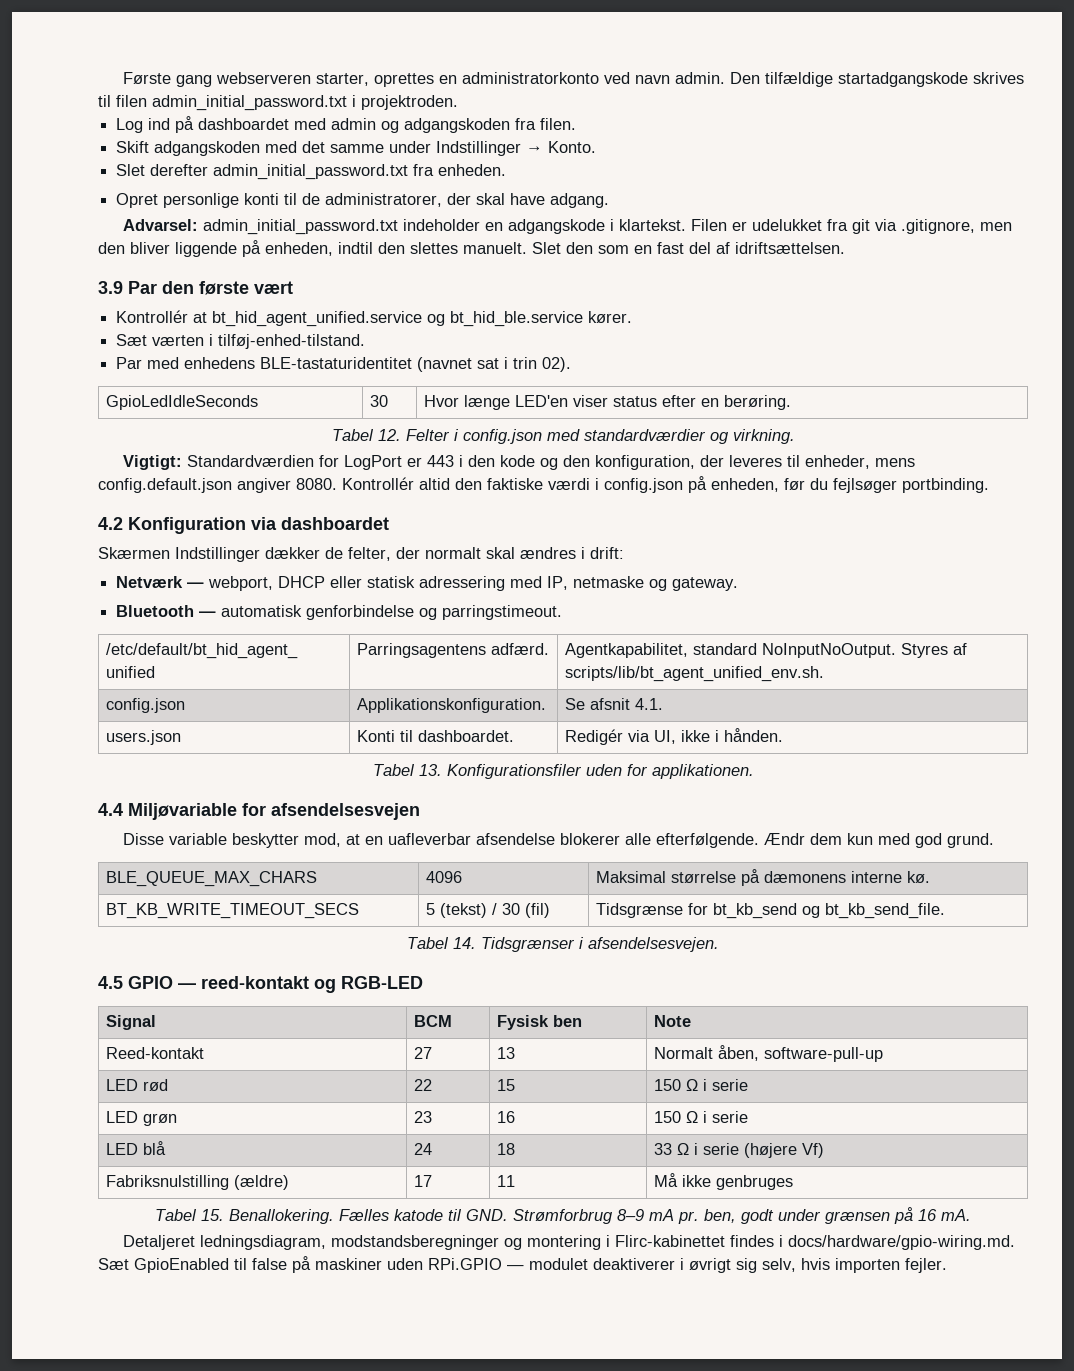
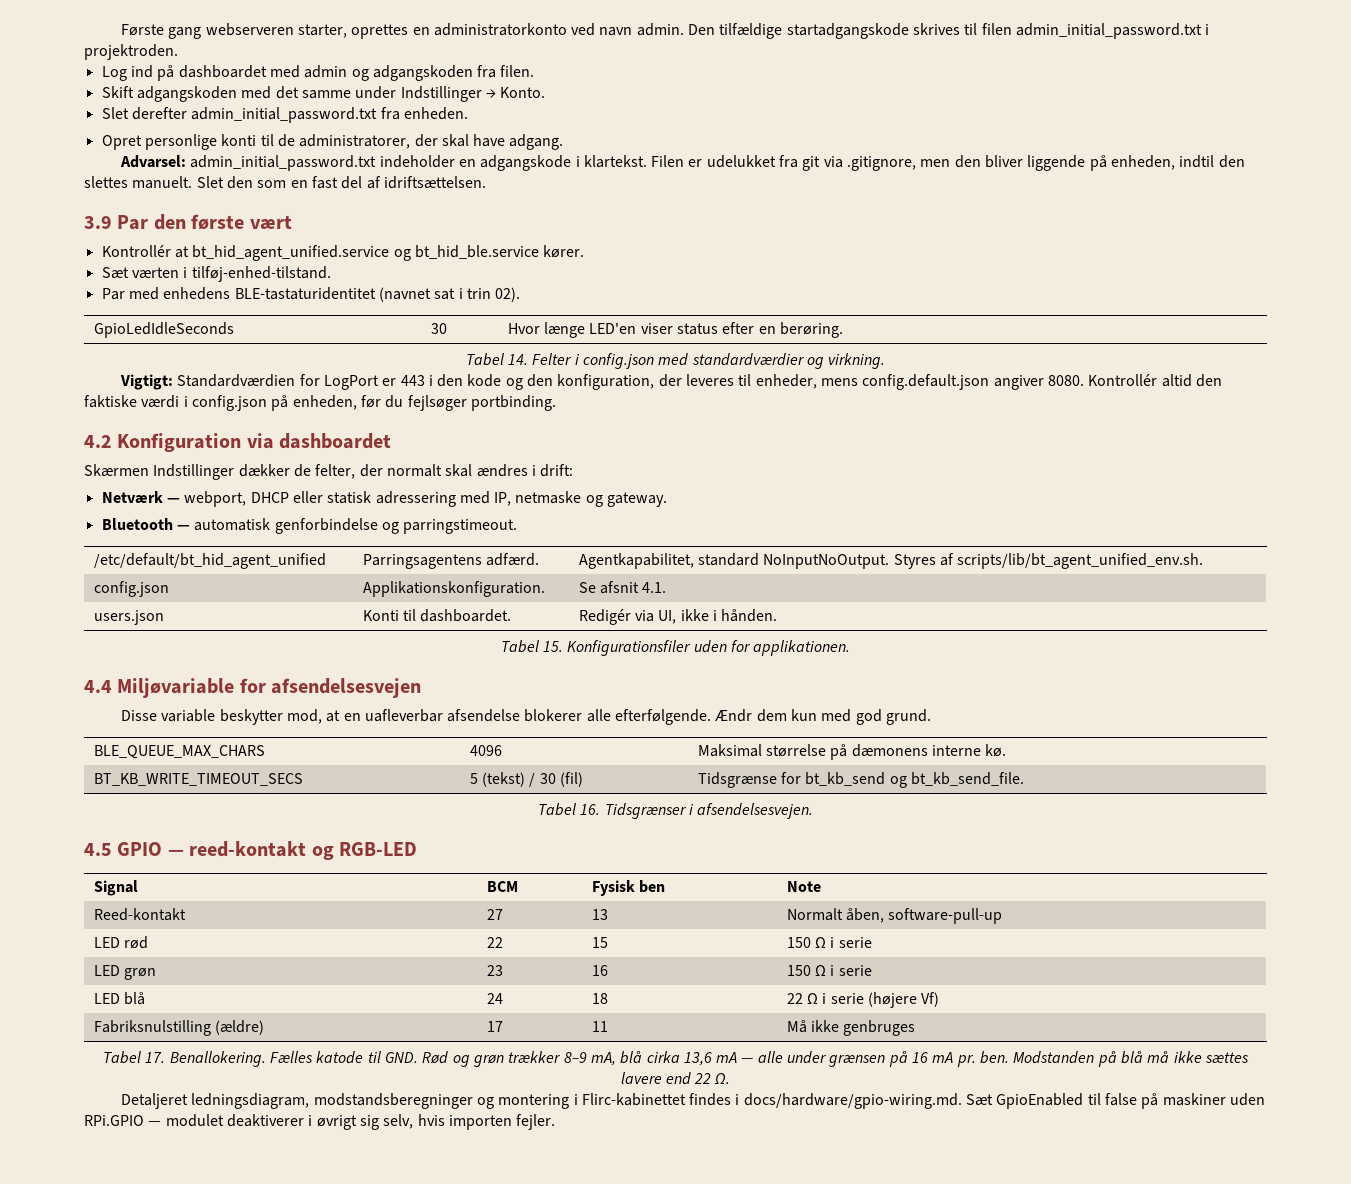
[377,429,401,441] 12. -> [508,354,529,365] 14.
[418,764,442,776] 13. -> [543,641,564,652] 15.
[453,937,476,949] 14. -> [580,804,601,815] 16.
[653,1143,672,1155] 33 -> [786,993,803,1004] 22
[201,1209,224,1221] 15. -> [145,1052,166,1063] 17.
[513,1207,971,1224] Strømforbrug 8–9 mA pr. ben, godt under grænsen på 16 mA. -> [422,1051,1249,1067] [620,1072,731,1085] Rød og grøn trækker 8–9 mA, blå cirka 13,6 mA — alle under grænsen på 16 mA pr. ben. Modstanden på blå må ikke sættes lavere end 22 Ω.

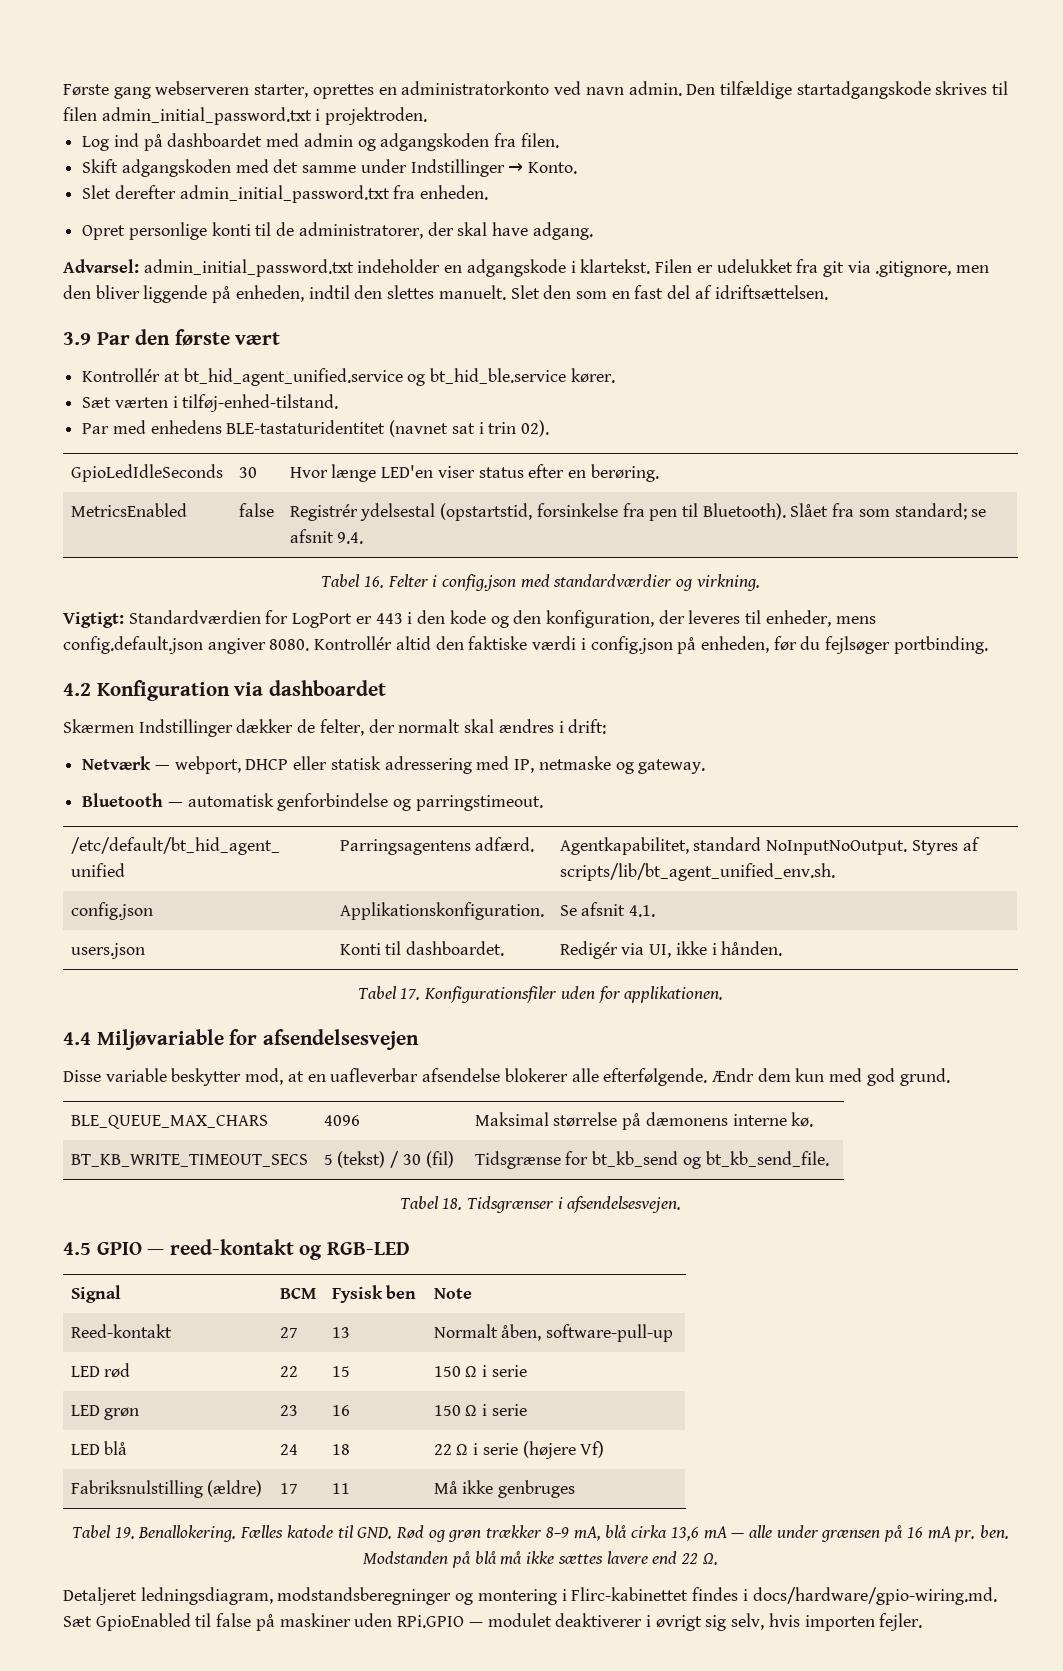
[465,353,529,366] // Tabel 14. -> [70,503,187,517] [238,503,274,517] [289,503,987,521] [289,529,364,544] [321,574,384,588] // MetricsEnabled | false | Registrér ydelsestal (opstartstid, forsinkelse fra pen til Bluetooth). Slået fra som standard; se afsnit 9.4. // Tabel 16.
[543,641,564,652] 15. -> [400,988,421,1000] 17.
[580,804,601,815] 16. -> [442,1198,463,1210] 18.
[145,1052,166,1063] 17. -> [114,1527,135,1539] 19.

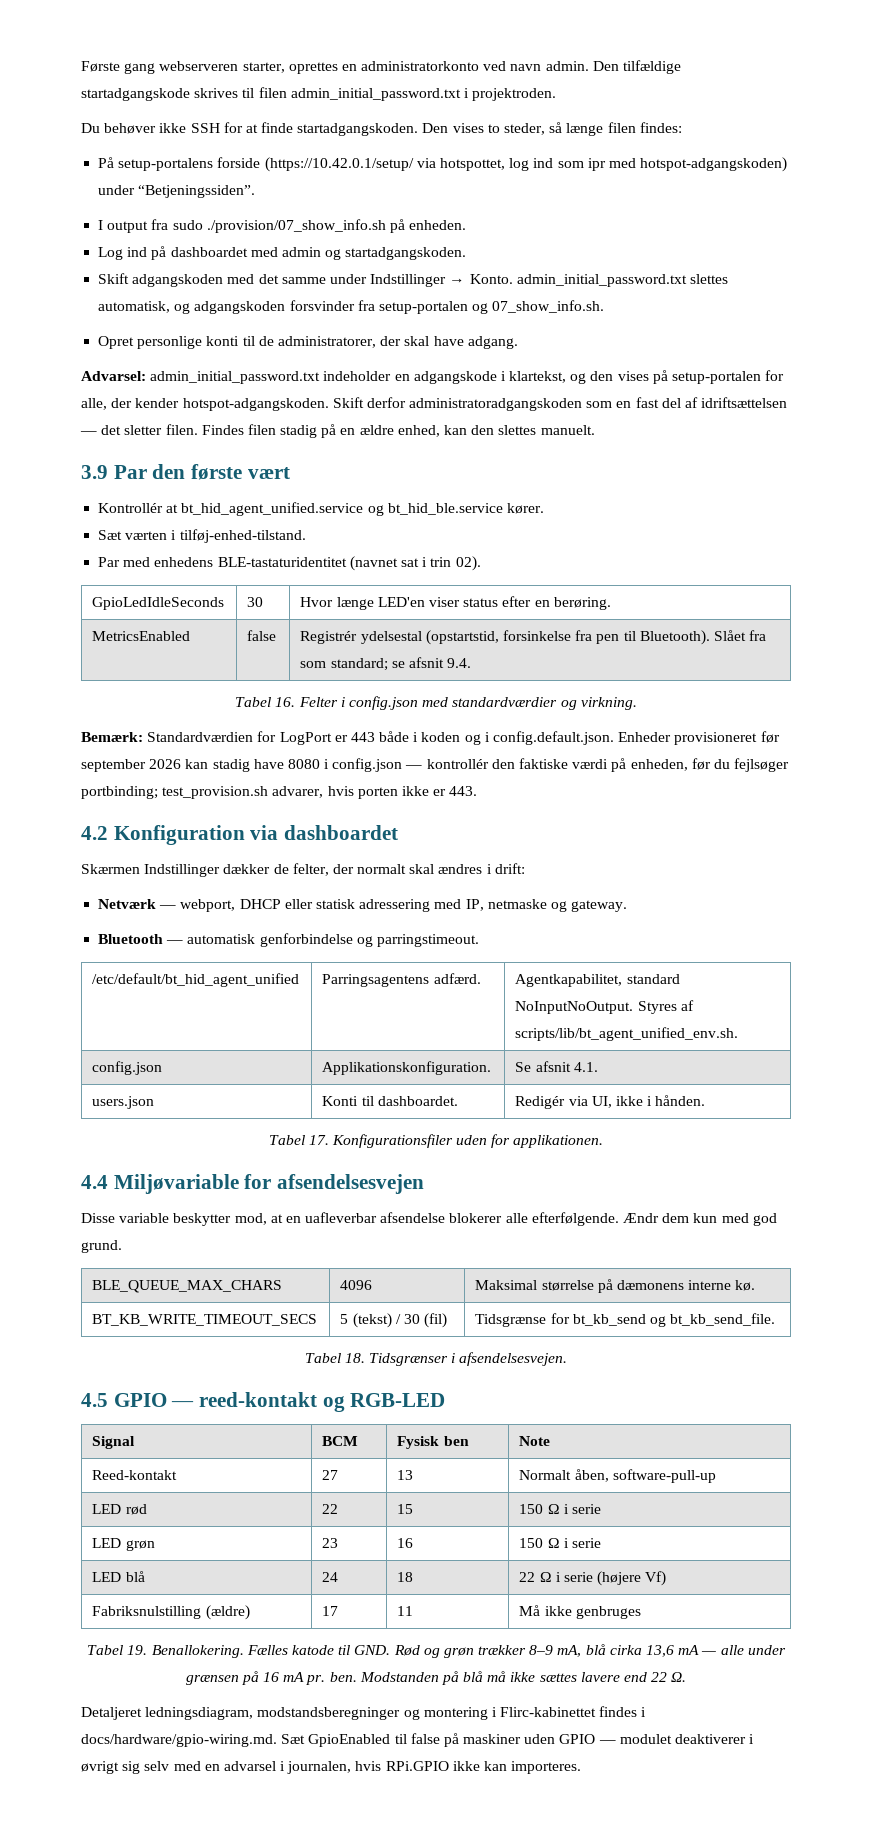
(428, 116) none -> [81,122,682,136] [98,157,788,172] [98,185,256,198] [98,219,467,233] // Du behøver ikke SSH for at finde startadgangskoden. Den vises to steder, så længe filen findes: // På setup-portalens forside (https://10.42.0.1/setup/ via hotspottet, log ind som ipr med hotspot-adgangskoden) under “Betjeningssiden”. // I output fra sudo ./provision/07_show_info.sh på enheden.
[380,133,559,151] adgangskoden fra filen. -> [345,247,467,260] startadgangskoden.
[82,185,489,203] // Slet derefter admin_initial_password.txt fra enheden. -> [516,274,728,287] [98,300,605,314] admin_initial_password.txt slettes automatisk, og adgangskoden forsvinder fra setup-portalen og 07_show_info.sh.
[580,259,990,277] [63,285,572,303] klartekst. Filen er udelukket fra git via .gitignore, men den bliver liggende på enheden, indtil den slettes manuelt. Slet den -> [509,370,785,384] [81,397,583,411] klartekst, og den vises på setup-portalen for alle, der kender hotspot-adgangskoden. Skift derfor administratoradgangskoden
[714,285,828,300] idriftsættelsen. -> [701,397,788,408] [80,424,595,438] idriftsættelsen — det sletter filen. Findes filen stadig på en ældre enhed, kan den slettes manuelt.
[63,612,124,628] Vigtigt: -> [81,732,143,742] Bemærk:
[407,610,876,628] [63,636,431,654] i den kode og den konfiguration, der leveres til enheder, mens config.default.json angiver 8080. Kontrollér altid -> [379,731,780,745] [81,758,489,772] både i koden og i config.default.json. Enheder provisioneret før september 2026 kan stadig have 8080 i config.json — kontrollér
[580,636,673,654] i config.json -> (609, 764) none
[893,636,988,654] portbinding. -> [81,786,478,799] portbinding; test_provision.sh advarer, hvis porten ikke er 443.
[397,1615,465,1628] RPi.GPIO -> [559,1734,596,1744] GPIO
[731,1613,923,1631] selv, hvis importen fejler. -> [144,1761,582,1774] selv med en advarsel i journalen, hvis RPi.GPIO ikke kan importeres.

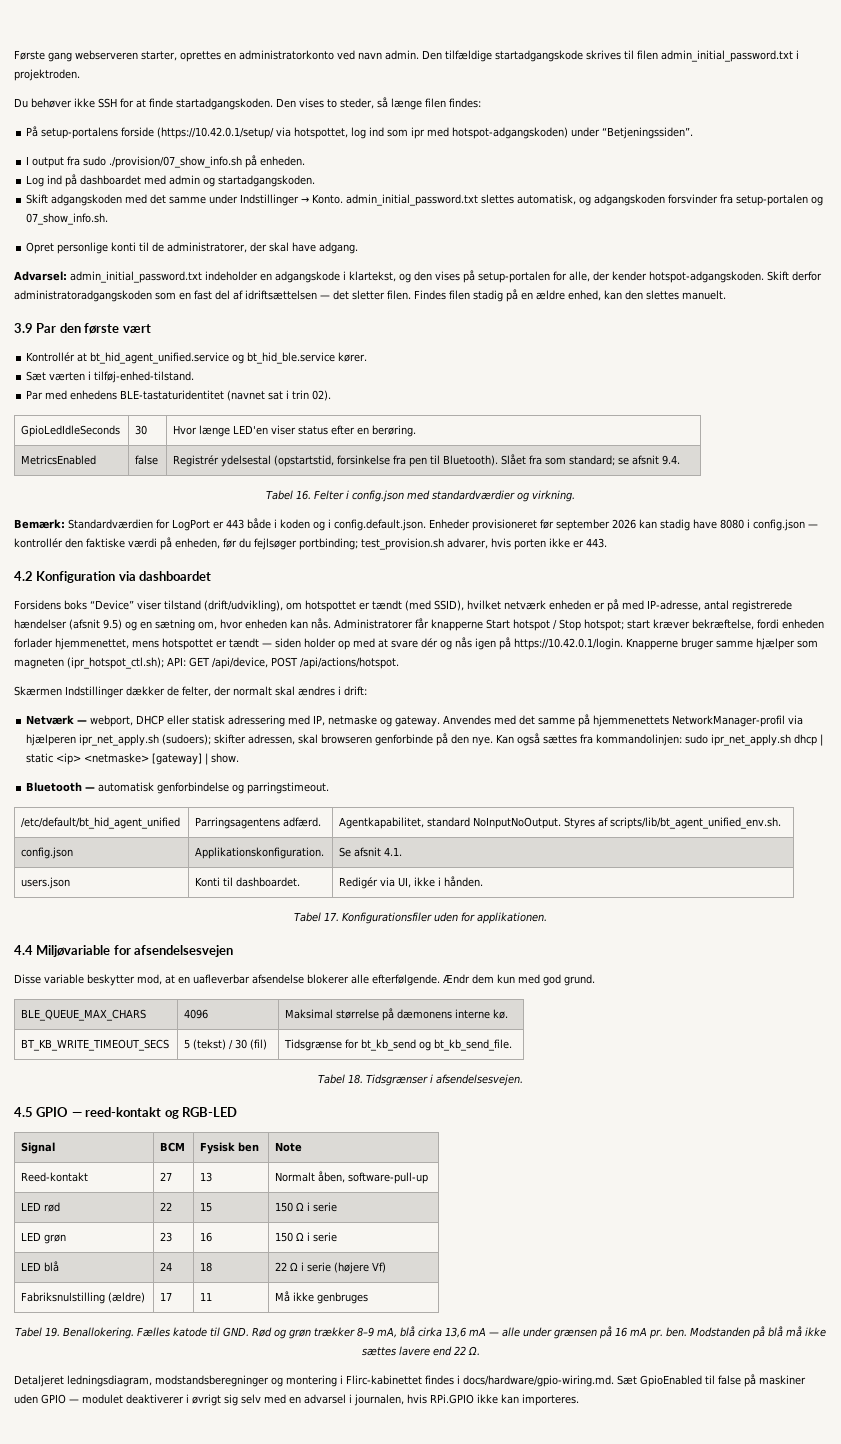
(399, 832) none -> [14,599,792,612] [14,618,824,631] [14,637,818,650] [14,657,399,669] // Forsidens boks “Device” viser tilstand (drift/udvikling), om hotspottet er tændt (med SSID), hvilket netværk enheden er på med IP-adresse, antal registrerede hændelser (afsnit 9.5) og en sætning om, hvor enheden kan nås. Administratorer får knapperne Start hotspot / Stop hotspot; start kræver bekræftelse, fordi enheden forlader hjemmenettet, mens hotspottet er tændt — siden holder op med at svare dér og nås igen på https://10.42.0.1/login. Knapperne bruger samme hjælper som magneten (ipr_hotspot_ctl.sh); API: GET /api/device, POST /api/actions/hotspot.
(628, 906) none -> [443,714,804,727] [26,733,824,746] [26,753,240,765] Anvendes med det samme på hjemmenettets NetworkManager-profil via hjælperen ipr_net_apply.sh (sudoers); skifter adressen, skal browseren genforbinde på den nye. Kan også sættes fra kommandolinjen: sudo ipr_net_apply.sh dhcp | static <ip> <netmaske> [gateway] | show.

